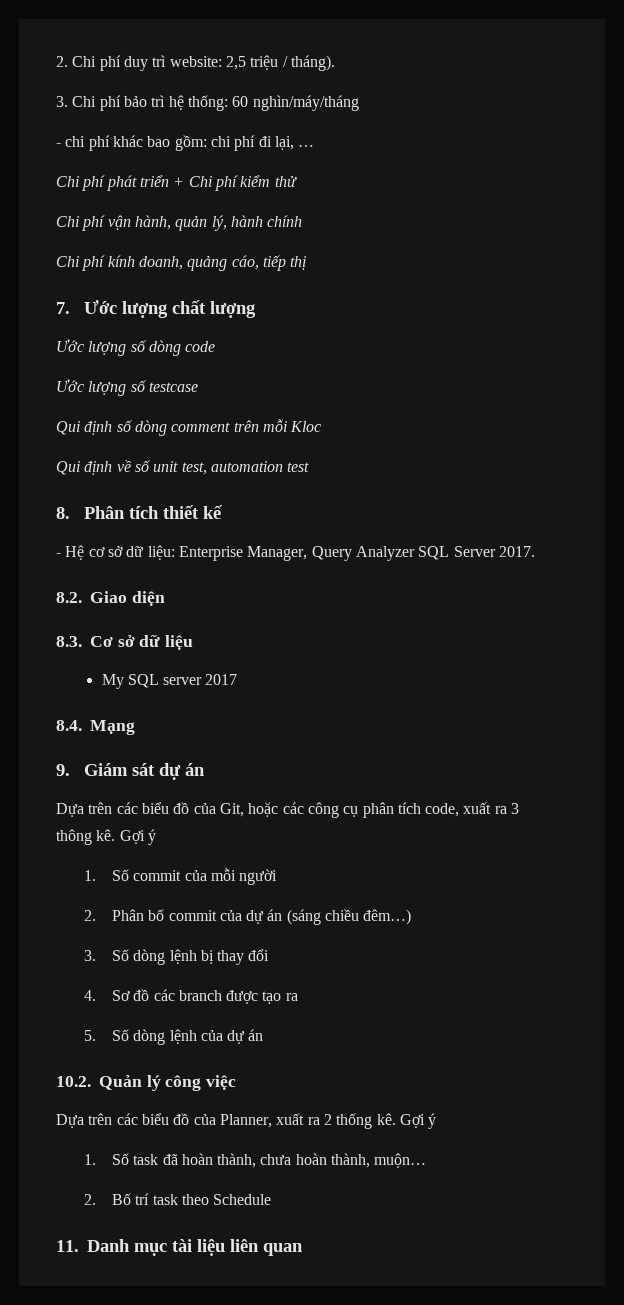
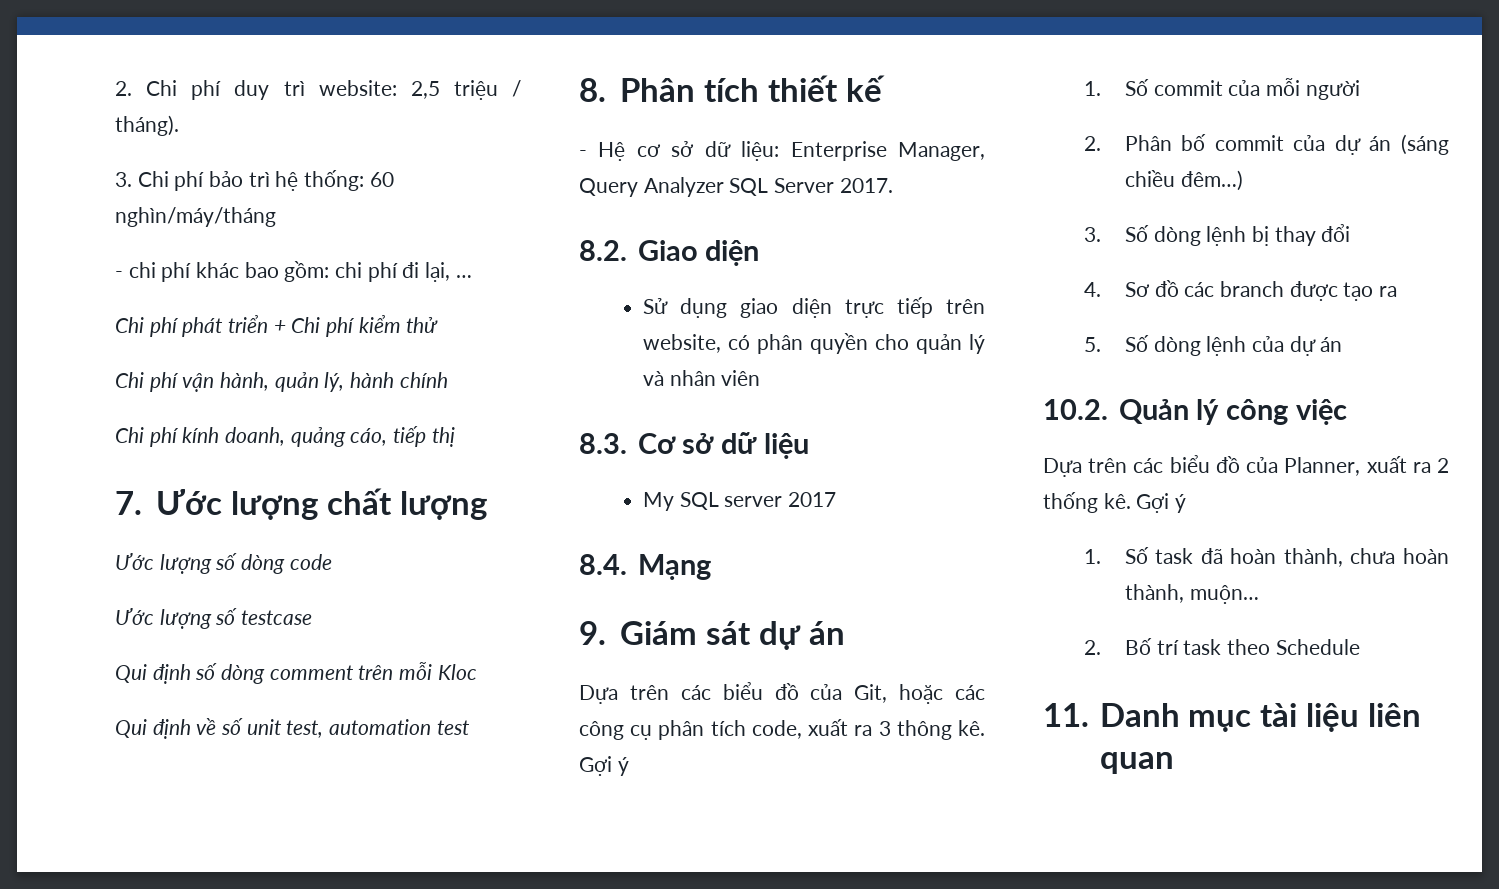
(165, 598) none -> [643,297,985,318] [643,333,985,354] [643,370,761,386] // Sử dụng giao diện trực tiếp trên website, có phân quyền cho quản lý và nhân viên

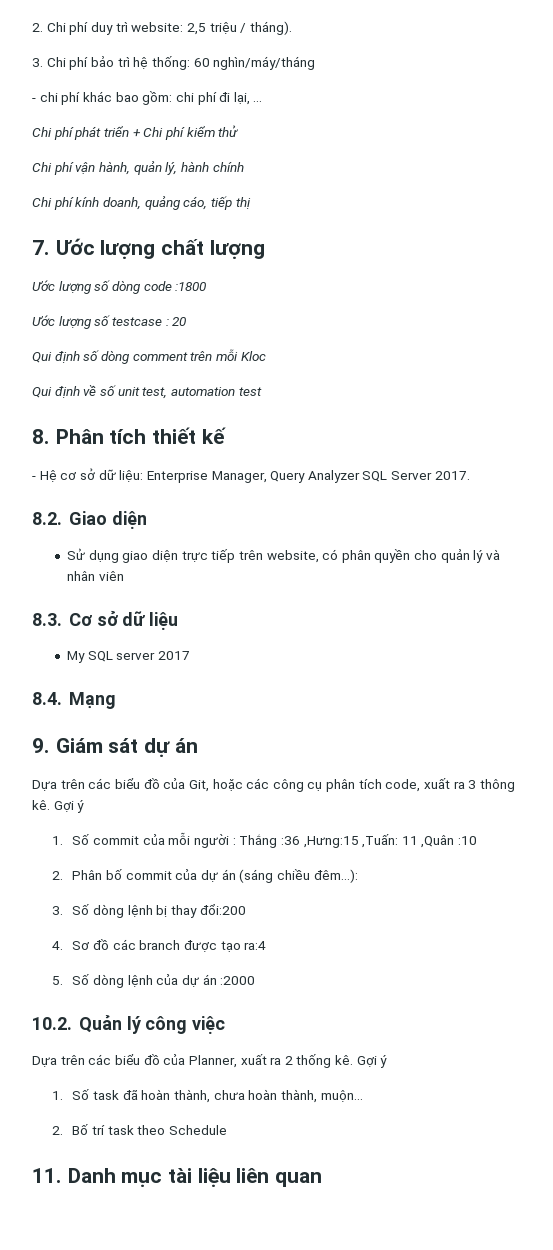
(332, 562) none -> [175,282,207,291] :1800
(313, 617) none -> [165,317,187,326] : 20
(1360, 90) none -> [232,834,478,848] : Thắng :36 ,Hưng:15 ,Tuấn: 11 ,Quân :10
[1180,170,1243,191] đêm…) -> [313,869,358,883] đêm…):
[1321,224,1351,242] đổi -> [199,903,246,915] đổi:200
[1378,286,1397,297] ra -> [244,941,267,950] ra:4
(1343, 344) none -> [220,976,256,985] :2000

